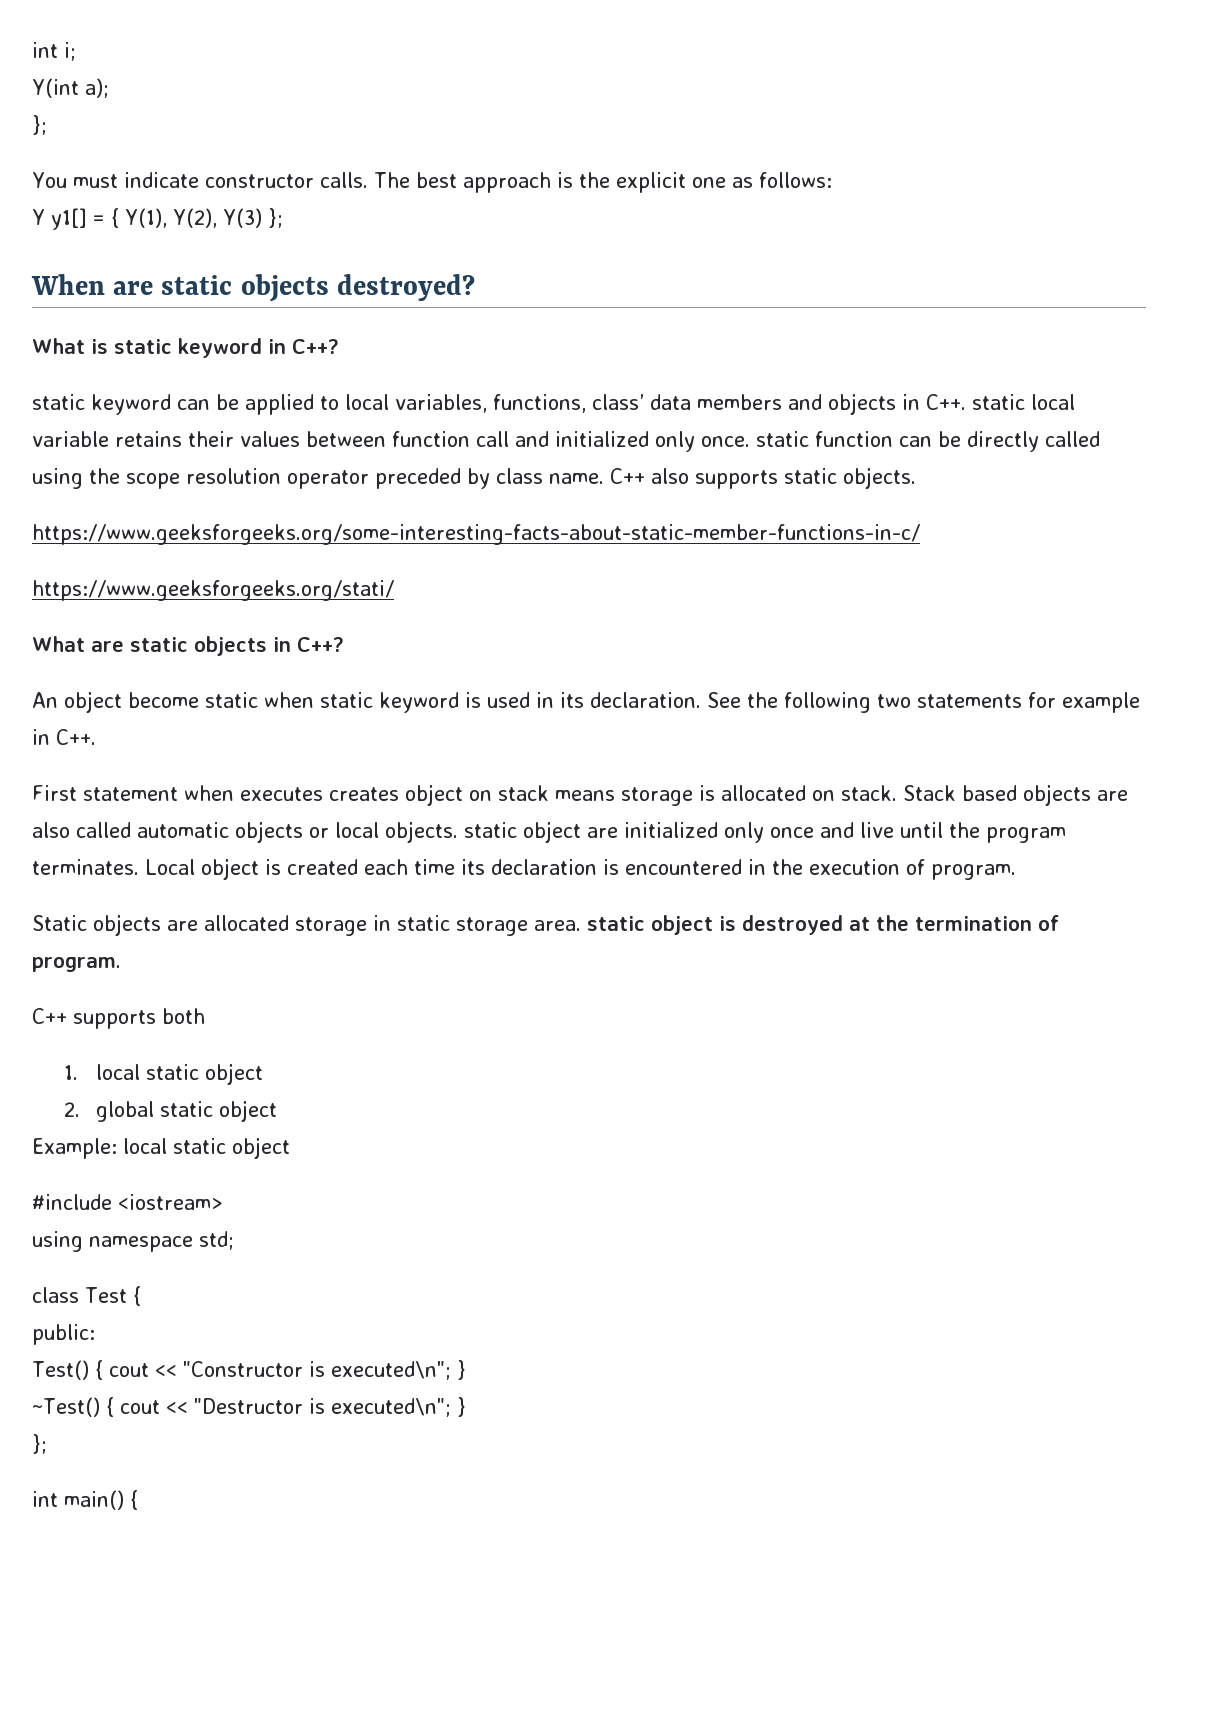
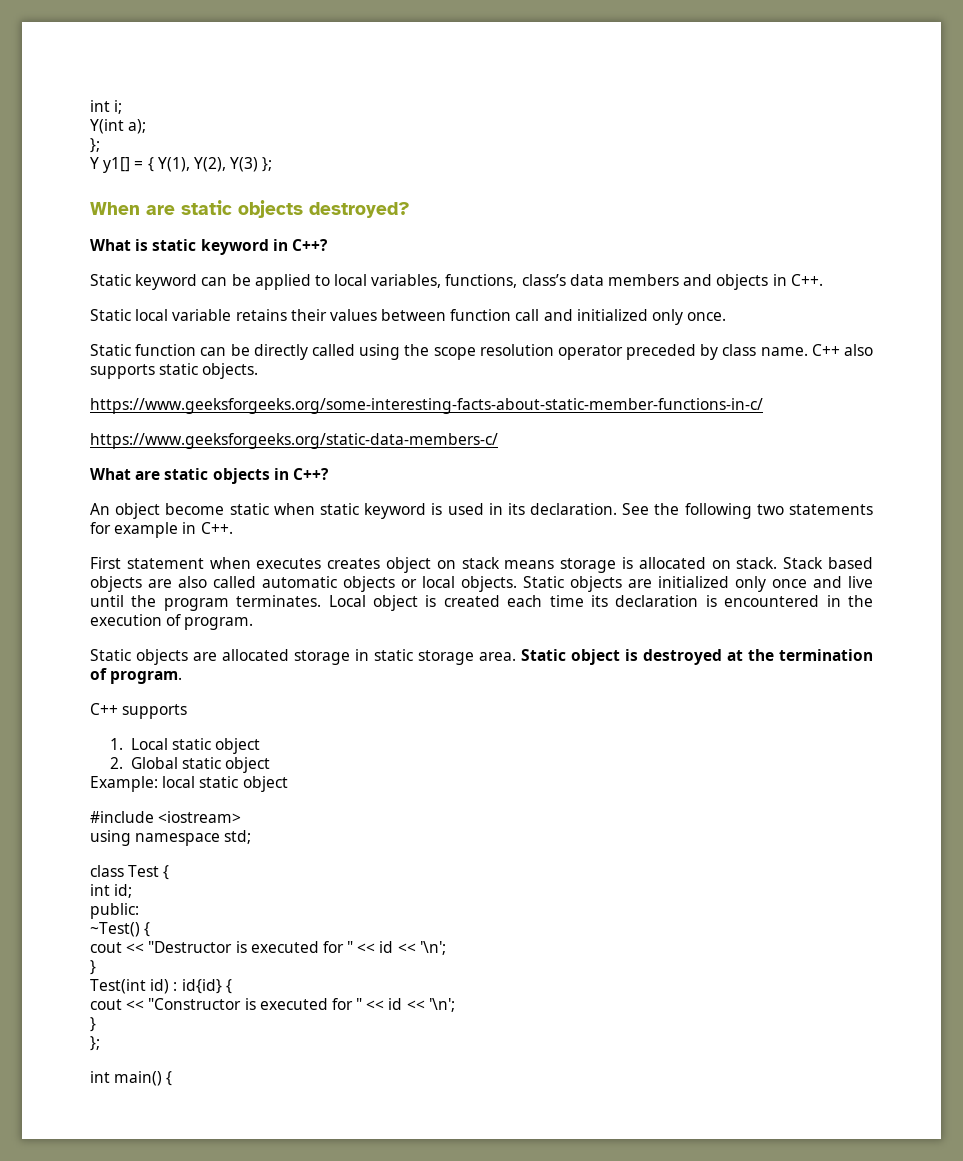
[32,172,832,193] // You must indicate constructor calls. The best approach is the explicit one as follows: -> (100, 145) none
[32,394,85,410] static -> [90,274,131,286] Static
[592,394,644,410] class’ -> [521,274,566,286] class’s
[972,394,1025,410] static -> [90,309,131,321] // Static
[756,431,809,447] static -> [90,344,131,356] // Static
[32,580,394,601] https://www.geeksforgeeks.org/stati/ -> [90,433,498,449] https://www.geeksforgeeks.org/static-data-members-c/
[464,821,581,843] static object -> [523,576,622,592] Static objects
[587,916,645,931] static -> [521,649,566,661] Static
[162,1008,205,1024] both -> (188, 711) none
[95,1064,140,1080] local -> [130,738,168,750] Local
[95,1101,154,1122] global -> [130,757,178,769] Global
(141, 1296) none -> [90,884,133,898] // int id;
[32,1360,466,1380] [32,1397,451,1417] Test() { cout << "Constructor is executed\n"; } // ~Test() { cout << "Destructor is executed\n"; -> [90,922,151,937] [90,941,446,955] [90,960,96,975] [90,979,232,994] [90,998,455,1012] ~Test() { // cout << "Destructor is executed for " << id << '\n'; // } // Test(int id) : id{id} { // cout << "Constructor is executed for " << id << '\n'; //

